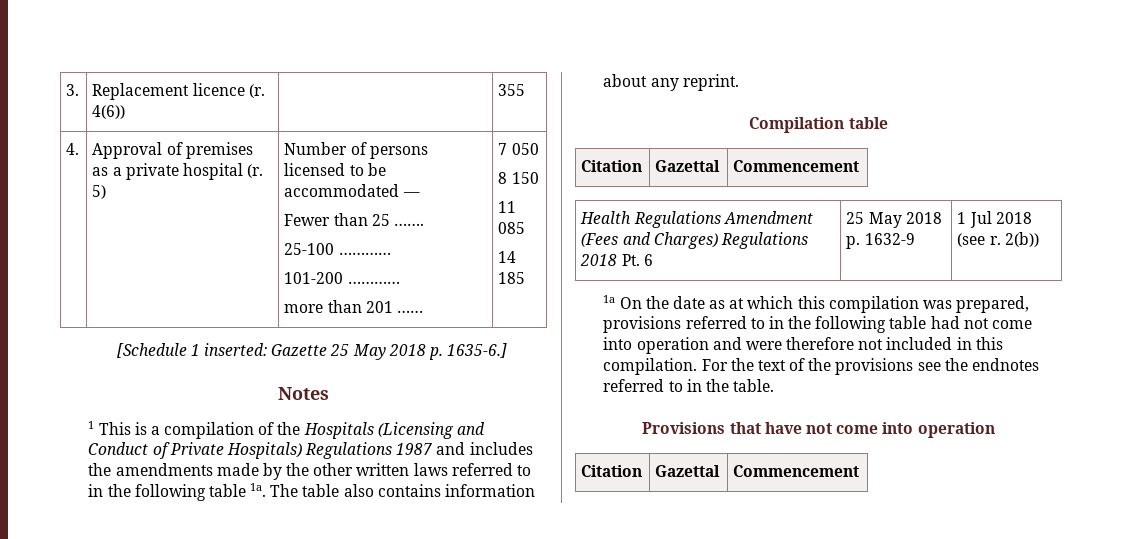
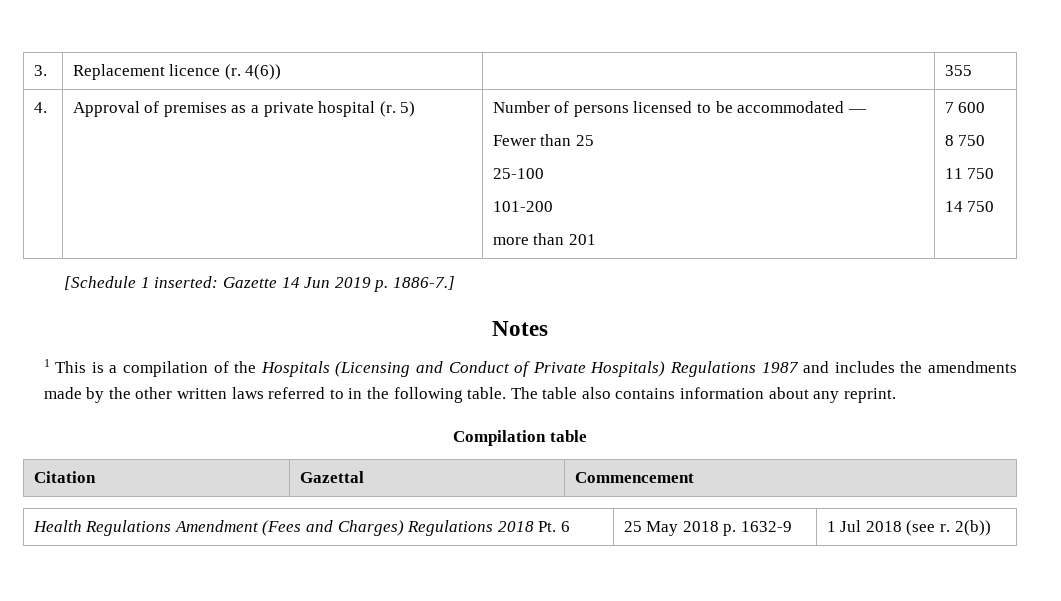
[394,223,425,226] ……. -> (594, 140) none
[338,252,391,255] ………… -> (544, 173) none
[347,281,400,284] ………… -> (553, 206) none
[397,310,424,313] …… -> (596, 239) none
[511,143,539,155] 050 -> [958,102,986,113] 600
[511,172,539,184] 150 -> [958,135,986,146] 750
[498,222,526,234] [498,251,517,263] [498,272,526,284] 085 // 14 185 -> [967,168,995,179] [944,201,995,212] 750 // 14 750
[330,343,508,360] 25 May 2018 p. 1635-6.] -> [281,276,455,292] 14 Jun 2019 p. 1886-7.]
[208,483,267,497] table 1a. -> [467,387,507,399] table.
[603,295,1030,313] [603,316,1033,333] [603,337,1003,354] [603,358,1040,375] [603,379,775,392] [642,422,995,438] [581,465,643,477] [655,465,721,477] [733,465,860,477] // 1a On the date as at which this compilation was prepared, provisions referred to in the following table had not come into operation and were therefore not included in this compilation. For the text of the provisions see the endnotes referred to in the table. // Provisions that have not come into operation // Citation | Gazettal | Commencement -> (991, 528) none

